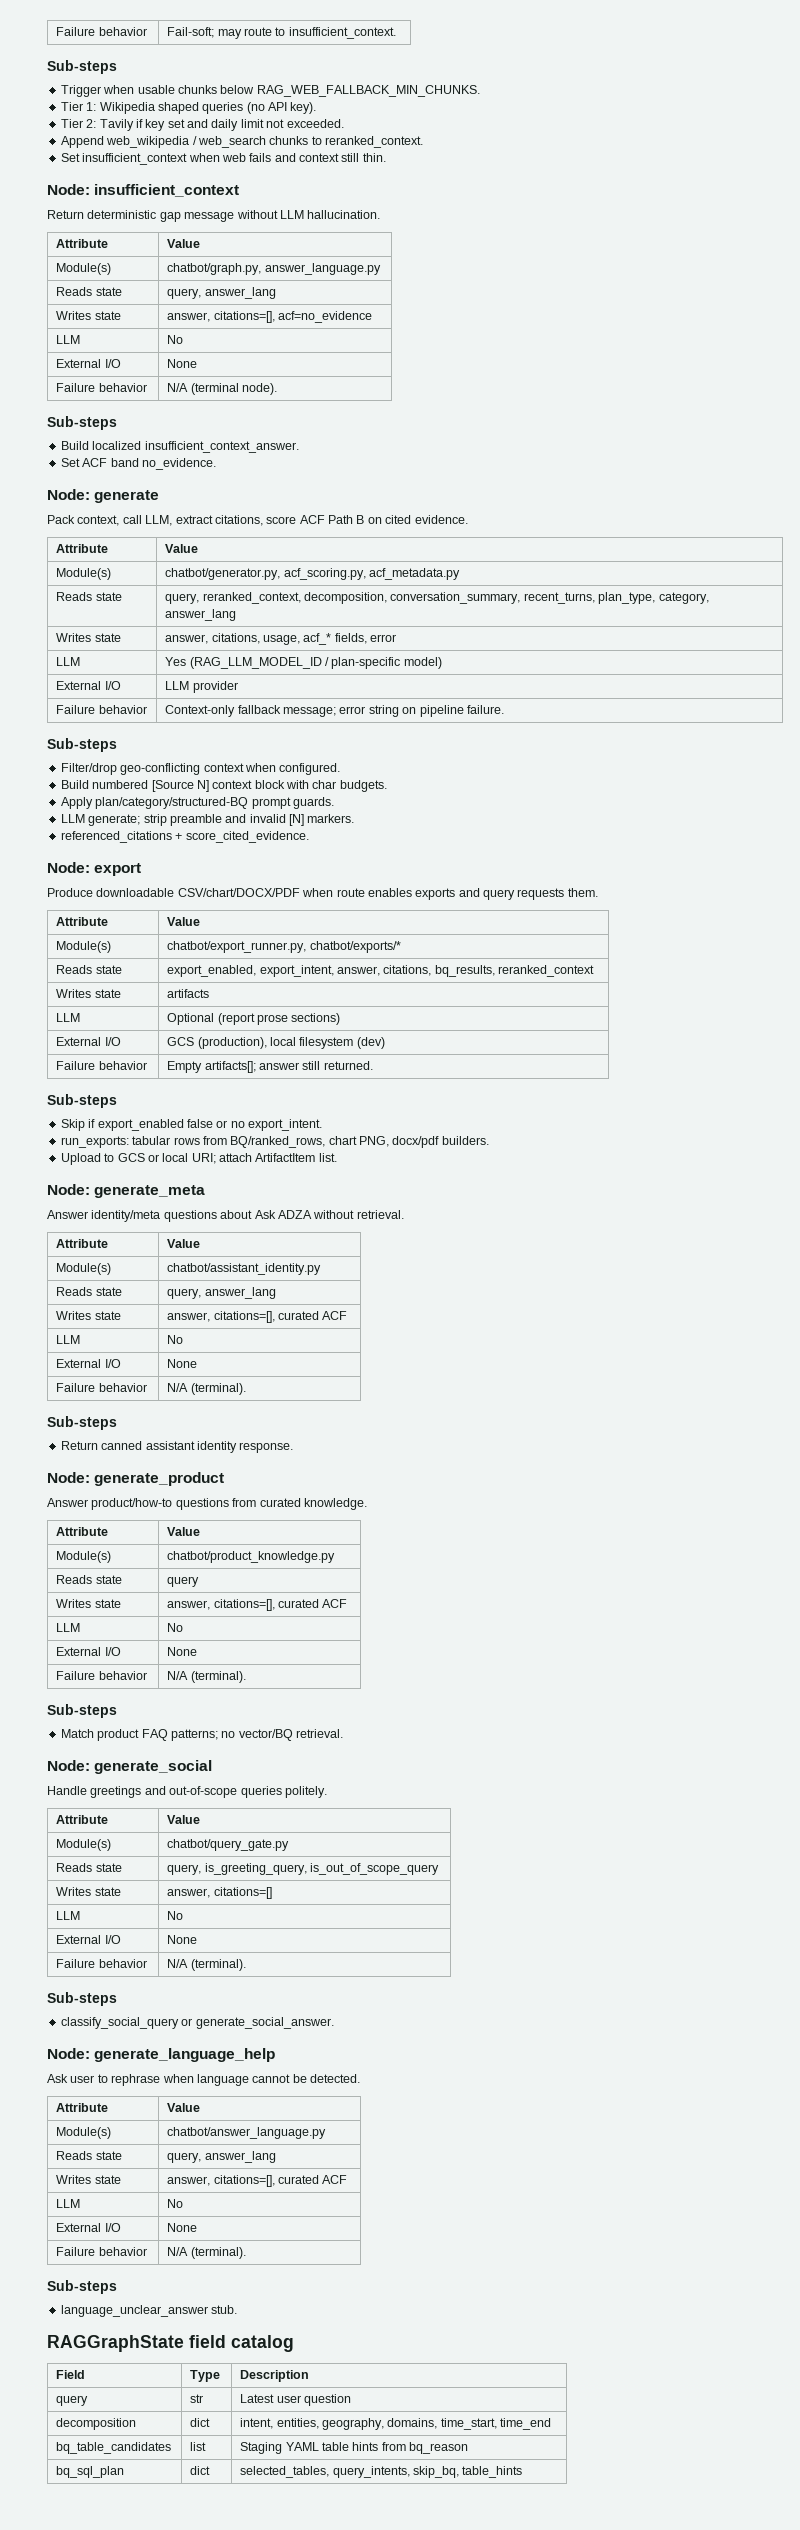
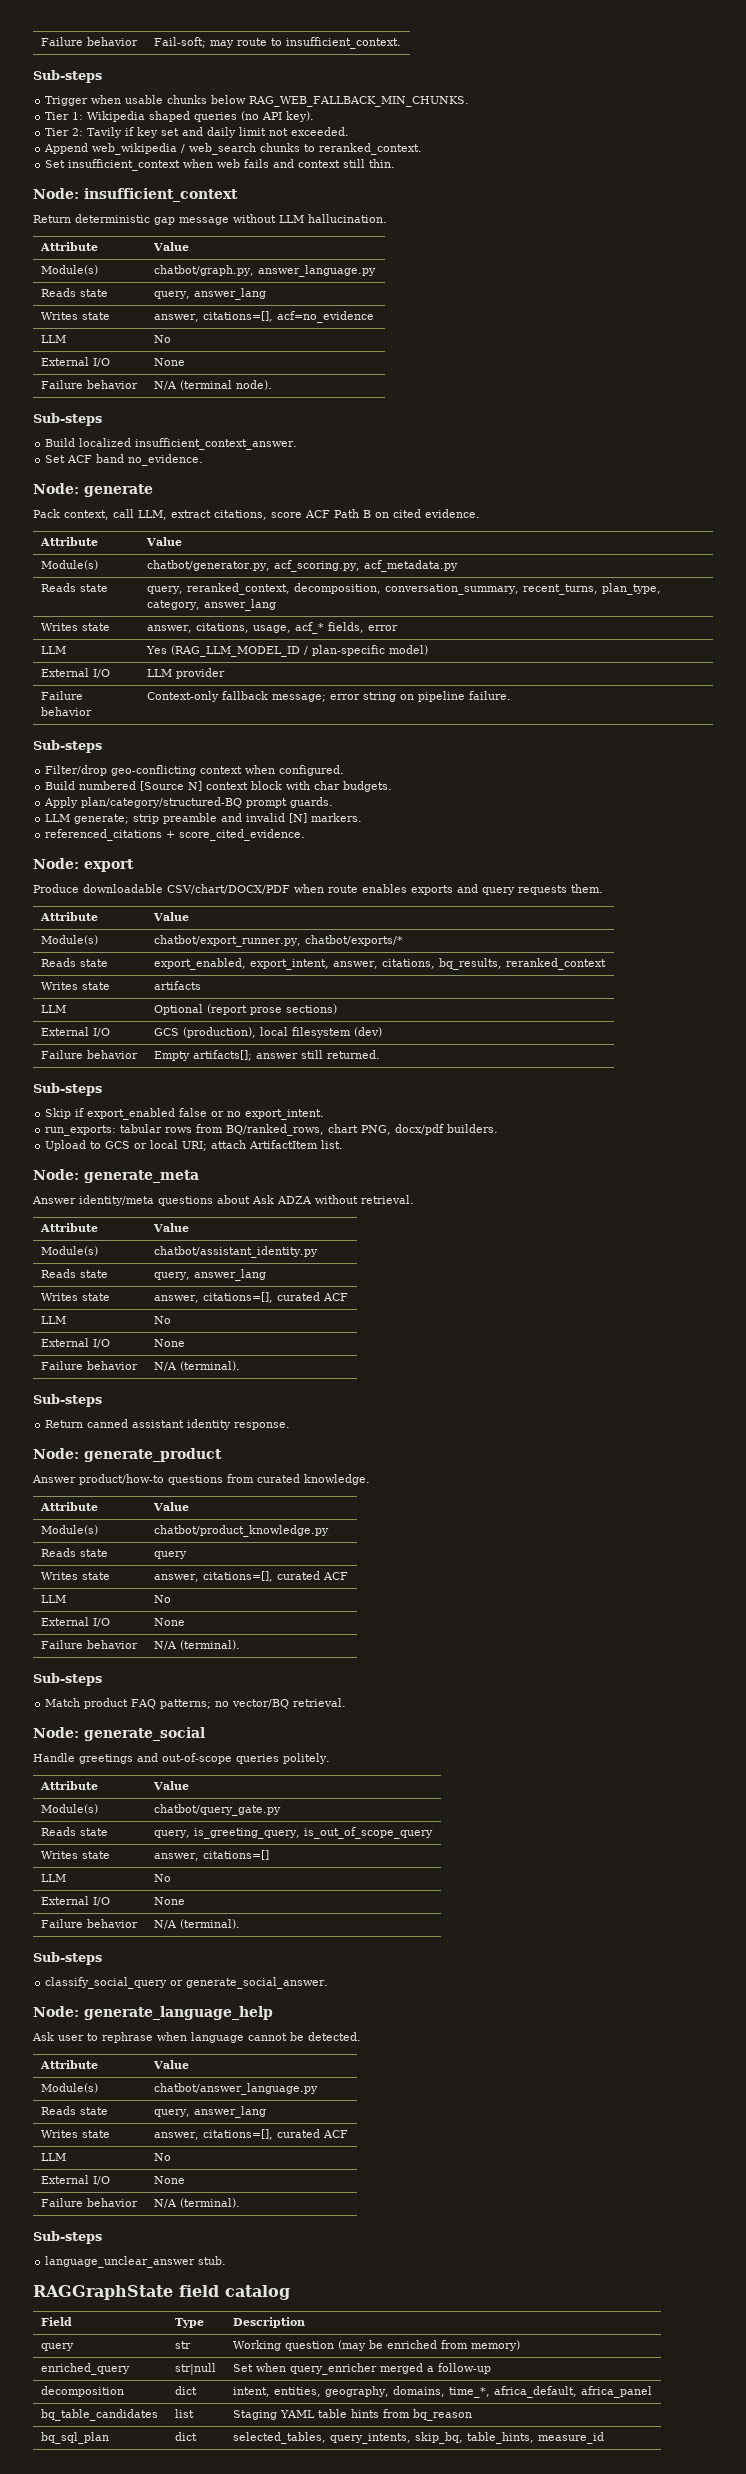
[240,2394,301,2403] Latest user -> [233,2340,282,2351] Working
(352, 2400) none -> [338,2340,521,2351] [41,2363,131,2375] [175,2363,217,2375] [233,2363,492,2375] (may be enriched from memory) // enriched_query | str|null | Set when query_enricher merged a follow-up
[440,2418,552,2430] time_start, time_end -> [449,2386,653,2398] time_*, africa_default, africa_panel
[462,2466,523,2478] table_hints -> [467,2432,605,2444] table_hints, measure_id

